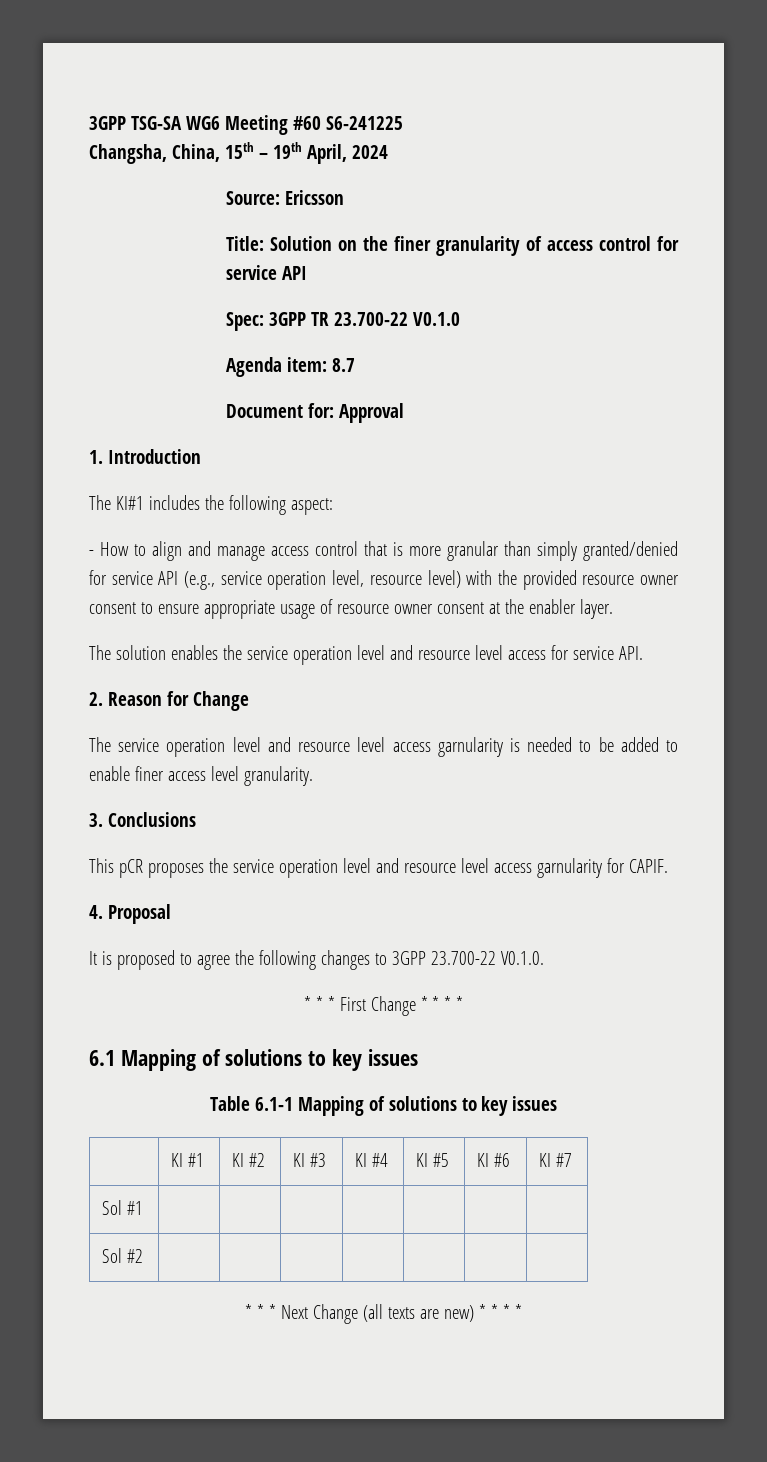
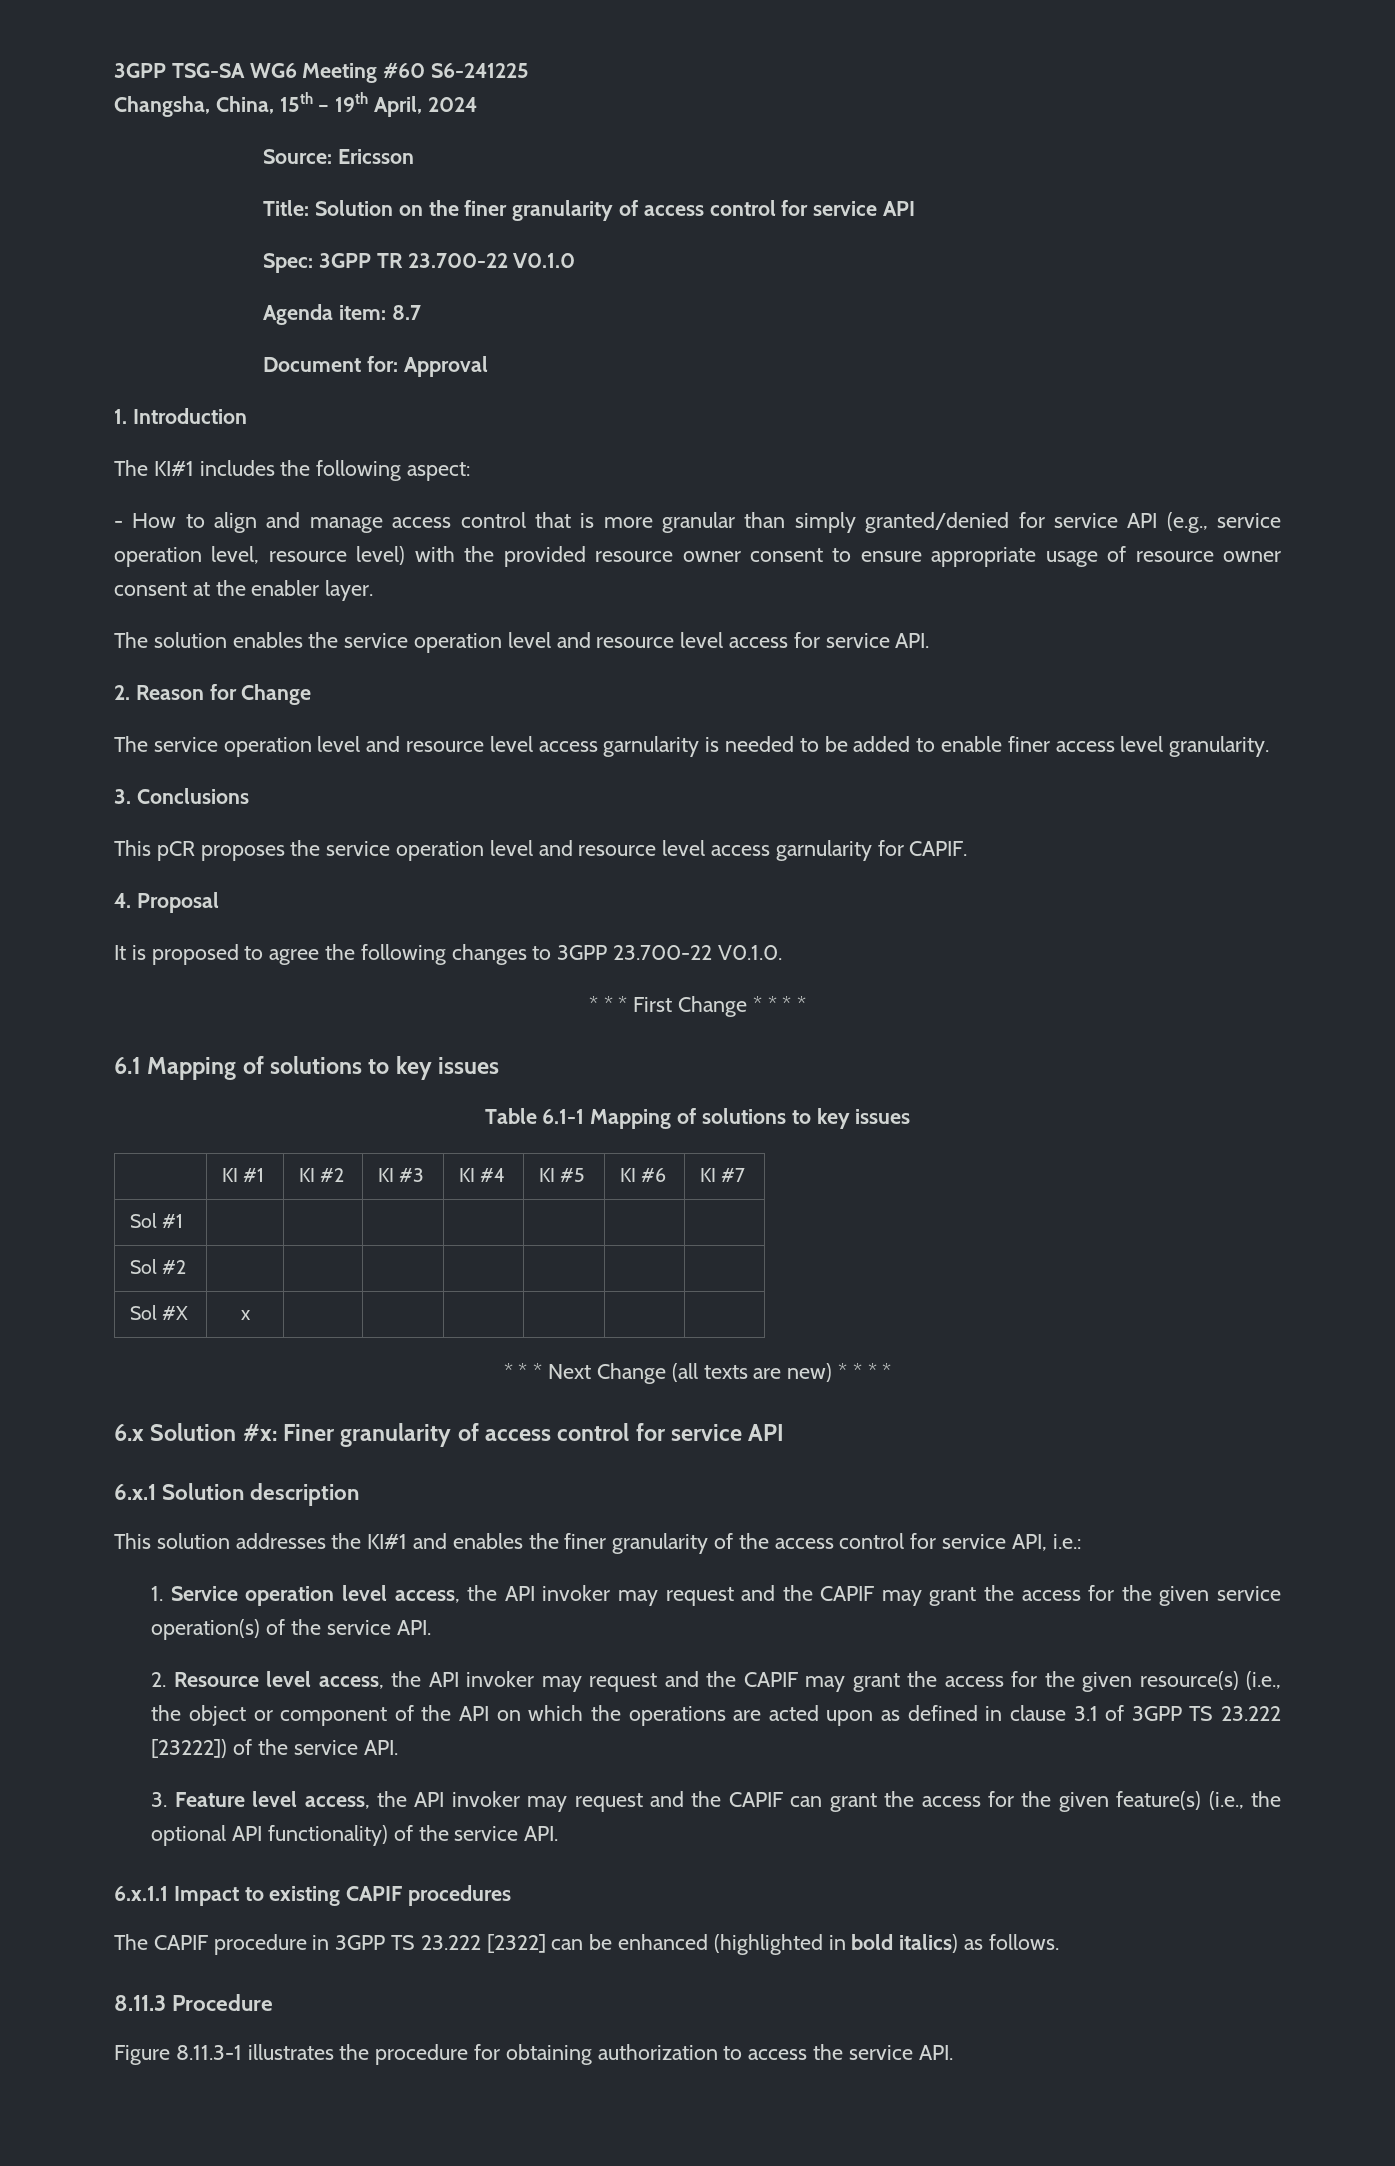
(143, 1256) none -> [129,1305,189,1320] [240,1310,251,1320] // Sol #X | x | | | | | |
(522, 1311) none -> [114,1423,785,1447] [114,1483,360,1506] [114,1533,1081,1554] [151,1585,1282,1606] [151,1619,431,1640] [151,1671,1281,1692] [151,1705,1282,1726] [151,1739,398,1758] [151,1791,1282,1812] [151,1825,559,1846] [114,1885,512,1906] [114,1934,1059,1955] [114,1994,274,2011] [114,2044,953,2065] // 6.x Solution #x: Finer granularity of access control for service API // 6.x.1 Solution description // This solution addresses the KI#1 and enables the finer granularity of the access control for service API, i.e.: // 1. Service operation level access, the API invoker may request and the CAPIF may grant the access for the given service operation(s) of the service API. // 2. Resource level access, the API invoker may request and the CAPIF may grant the access for the given resource(s) (i.e., the object or component of the API on which the operations are acted upon as defined in clause 3.1 of 3GPP TS 23.222 [23222]) of the service API. // 3. Feature level access, the API invoker may request and the CAPIF can grant the access for the given feature(s) (i.e., the optional API functionality) of the service API. // 6.x.1.1 Impact to existing CAPIF procedures // The CAPIF procedure in 3GPP TS 23.222 [2322] can be enhanced (highlighted in bold italics) as follows. // 8.11.3 Procedure // Figure 8.11.3-1 illustrates the procedure for obtaining authorization to access the service API.

